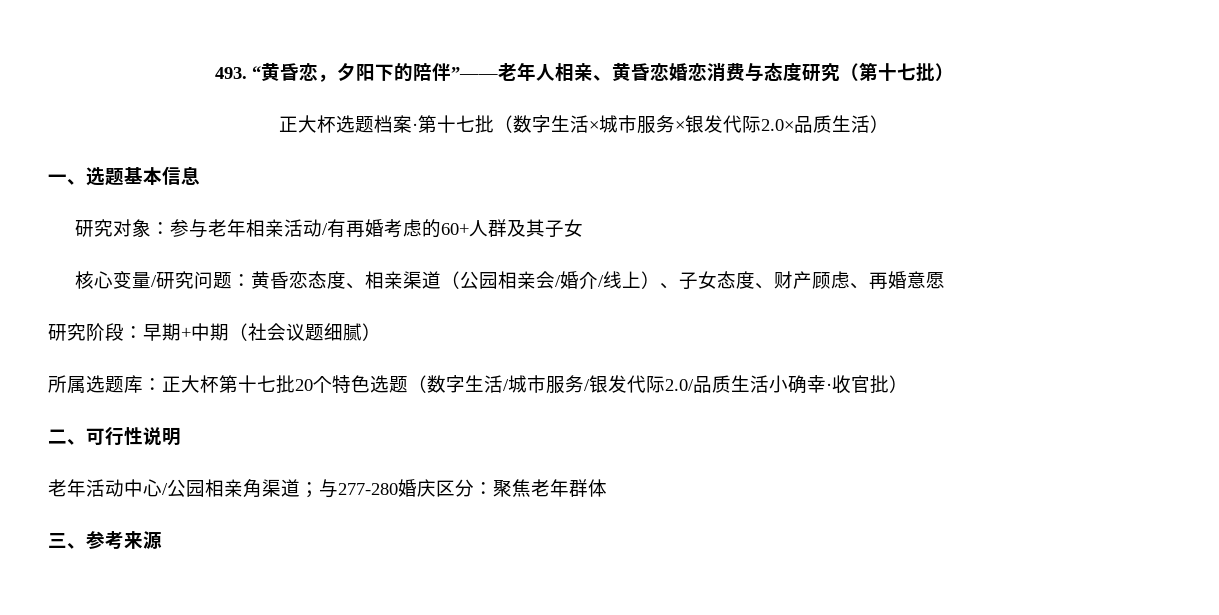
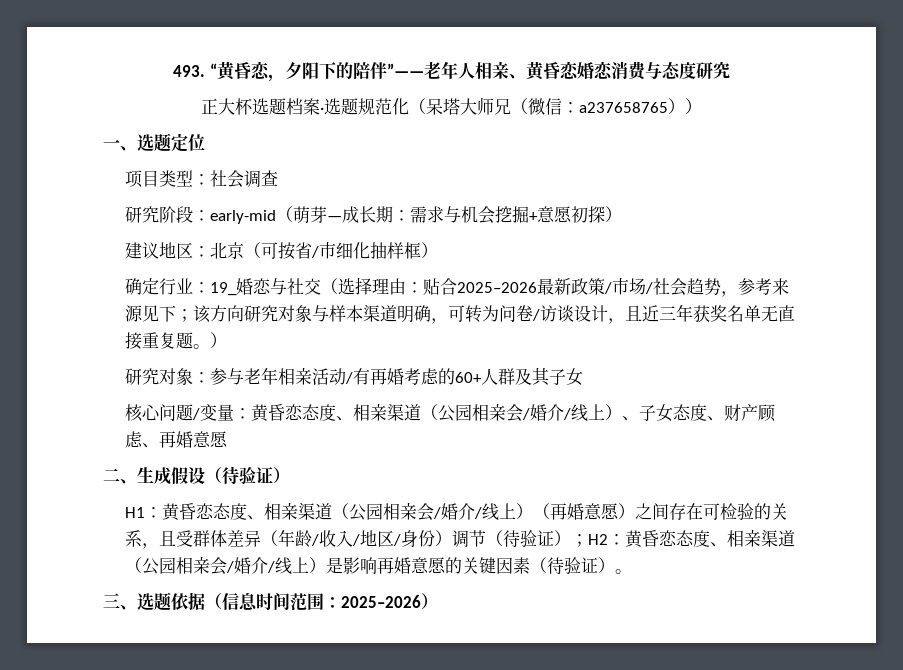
[839,62,954,81] （第十七批） -> (730, 70) none
[418,115,889,134] [48,166,200,186] 第十七批（数字生活×城市服务×银发代际2.0×品质生活） // 一、选题基本信息 -> [324,97,702,115] [103,133,205,152] [124,170,278,188] [124,206,622,224] [124,242,438,260] [124,277,789,297] [124,304,795,324] [124,332,227,350] 选题规范化（呆塔大师兄（微信：a237658765）） // 一、选题定位 // 项目类型：社会调查 // 研究阶段：early-mid（萌芽—成长期：需求与机会挖掘+意愿初探） // 建议地区：北京（可按省/市细化抽样框） // 确定行业：19_婚恋与社交（选择理由：贴合2025–2026最新政策/市场/社会趋势，参考来源见下；该方向研究对象与样本渠道明确，可转为问卷/访谈设计，且近三年获奖名单无直接重复题。）
[112,271,232,289] 变量/研究问题 -> [158,404,234,421] 问题/变量
[48,323,381,341] [48,375,908,394] [48,427,181,446] [48,479,607,498] [48,531,162,549] 研究阶段：早期+中期（社会议题细腻） // 所属选题库：正大杯第十七批20个特色选题（数字生活/城市服务/银发代际2.0/品质生活小确幸·收官批） // 二、可行性说明 // 老年活动中心/公园相亲角渠道；与277-280婚庆区分：聚焦老年群体 // 三、参考来源 -> [103,466,290,485] [124,502,788,521] [124,529,795,549] [124,556,632,575] [103,592,438,611] 二、生成假设（待验证） // H1：黄昏恋态度、相亲渠道（公园相亲会/婚介/线上）（再婚意愿）之间存在可检验的关系，且受群体差异（年龄/收入/地区/身份）调节（待验证）；H2：黄昏恋态度、相亲渠道（公园相亲会/婚介/线上）是影响再婚意愿的关键因素（待验证）。 // 三、选题依据（信息时间范围：2025–2026）

